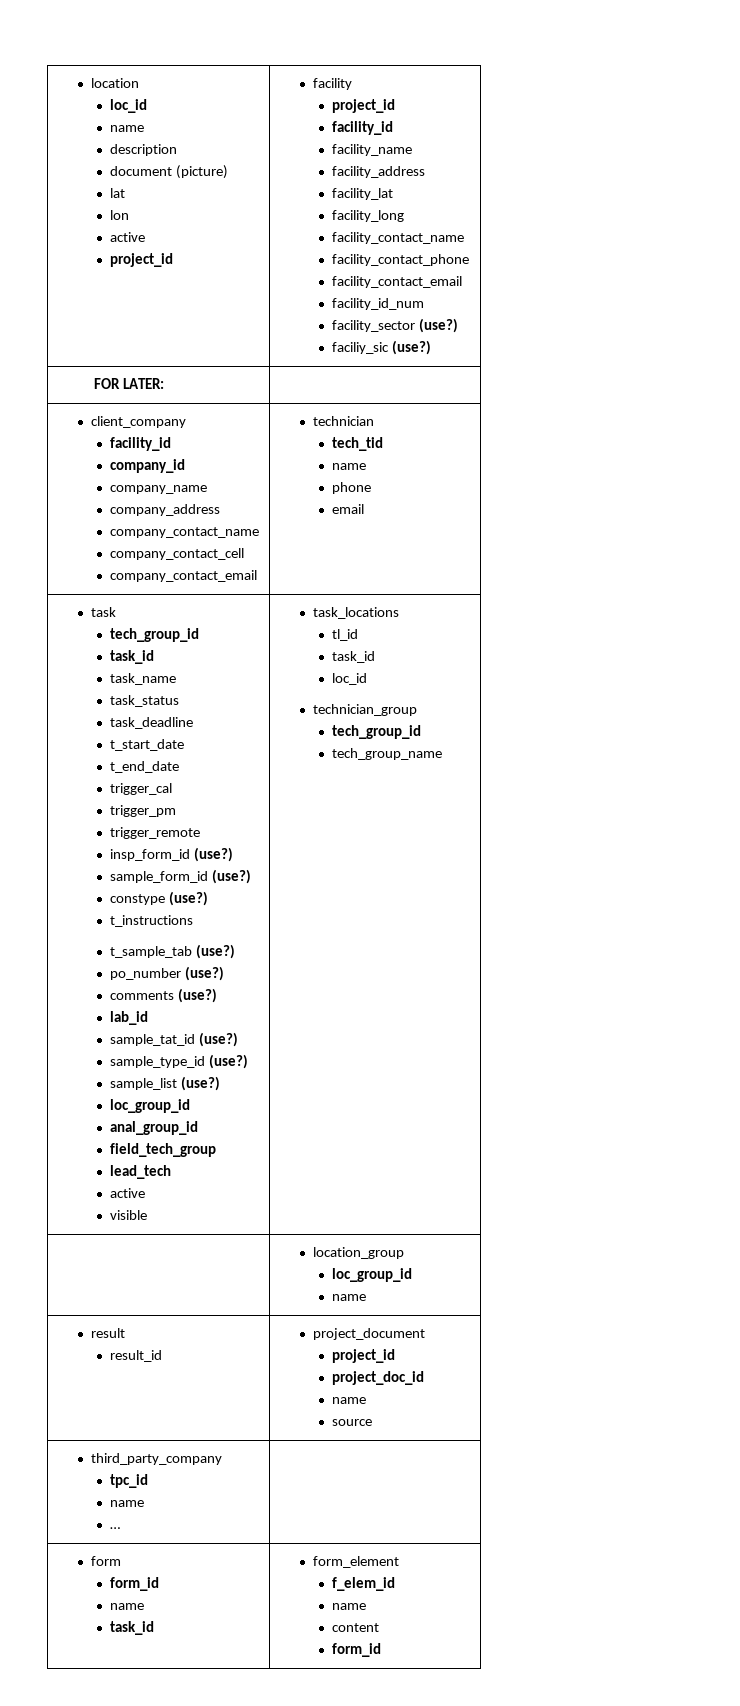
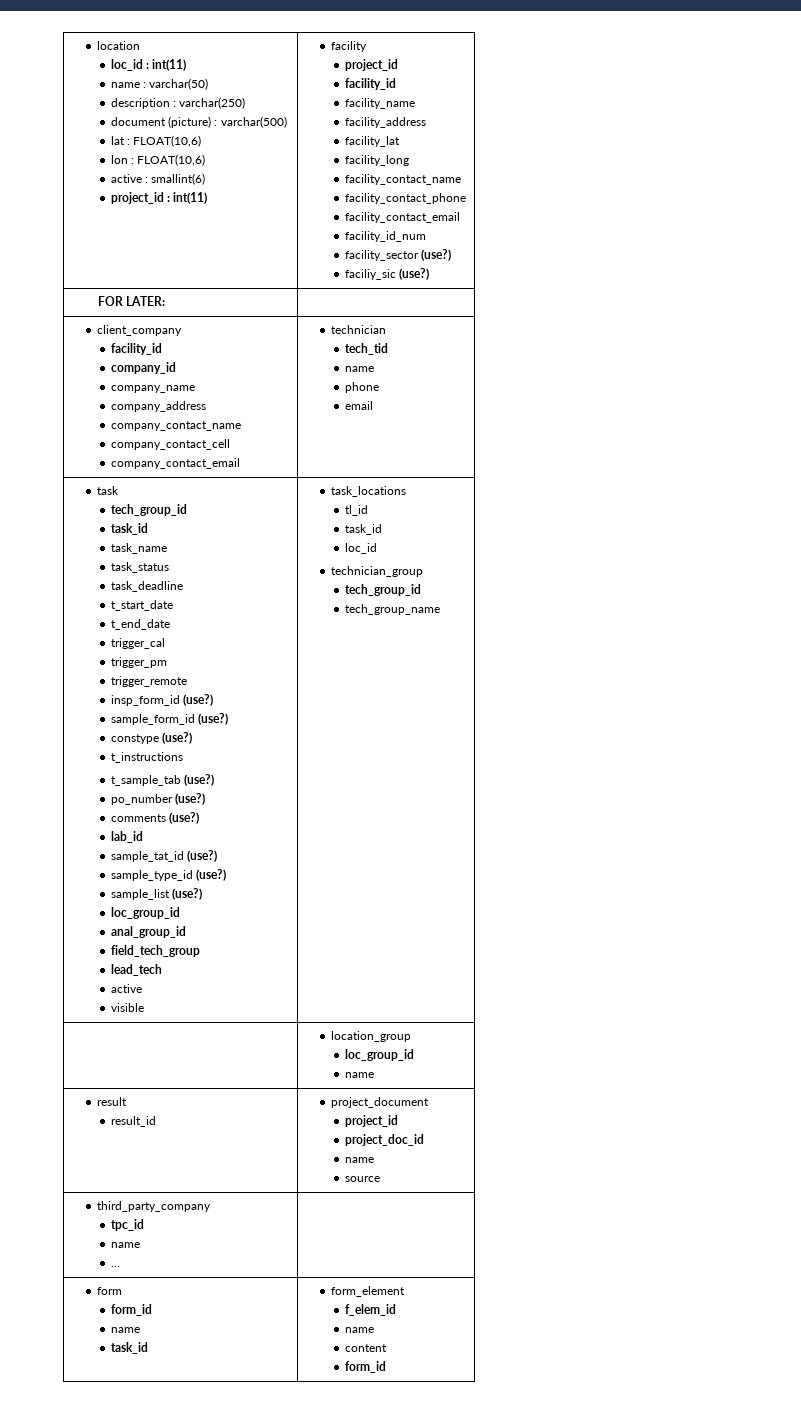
[110,125,145,132] // name -> [146,59,187,71] [110,78,209,90] : int(11) // name : varchar(50)
(178, 150) none -> [173,97,246,109] : varchar(250)
(229, 172) none -> [214,116,287,128] : varchar(500)
(126, 193) none -> [127,135,202,147] : FLOAT(10,6)
[110,232,146,242] [110,253,174,267] // active // project_id -> [131,154,206,166] [110,173,206,185] [110,192,208,204] : FLOAT(10,6) // active : smallint(6) // project_id : int(11)

